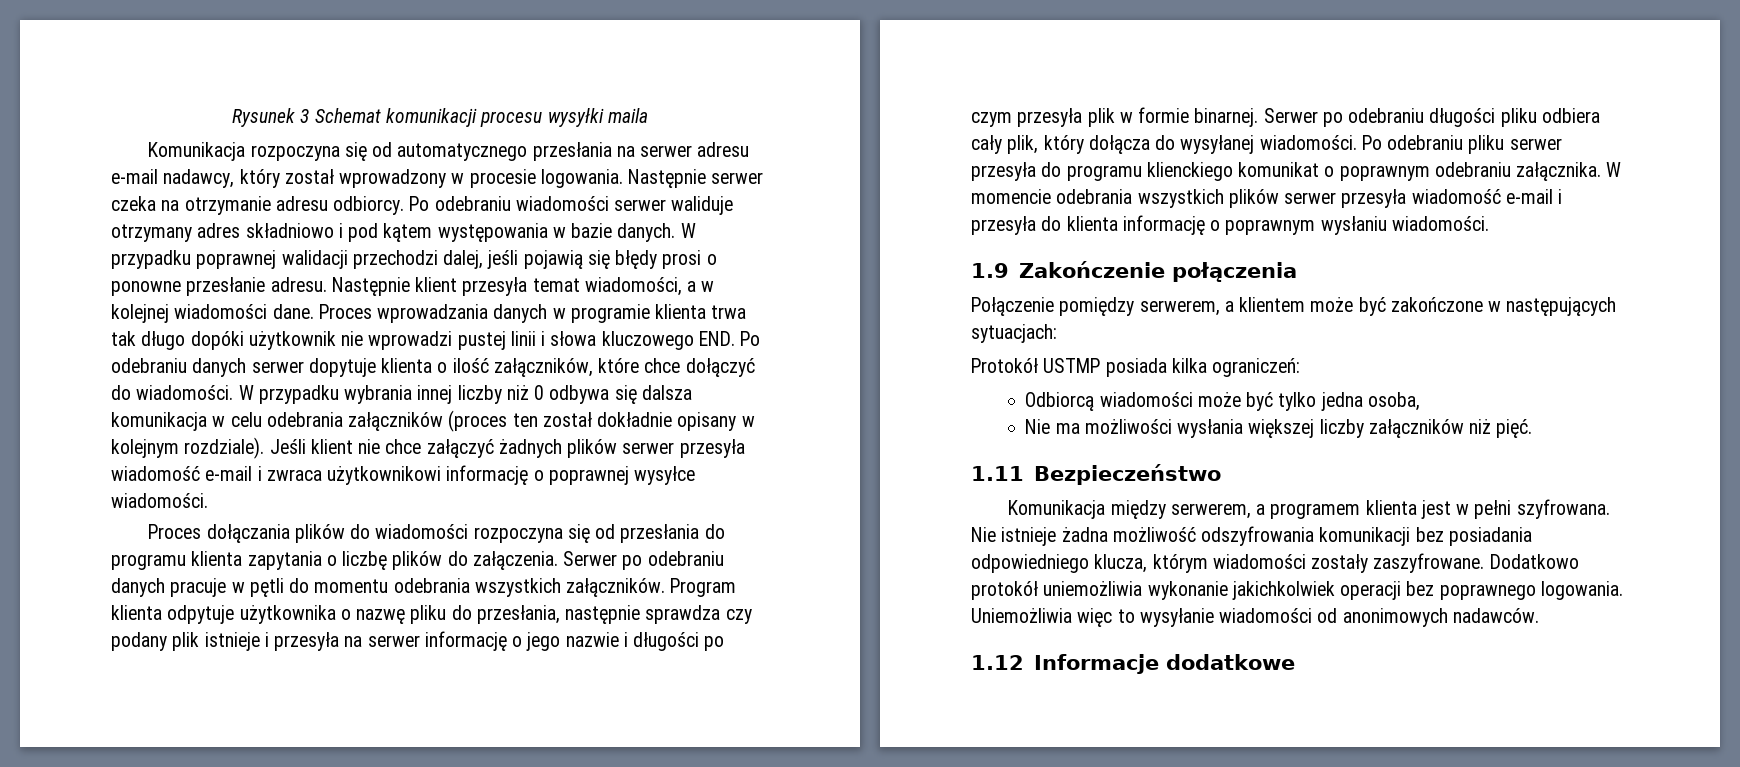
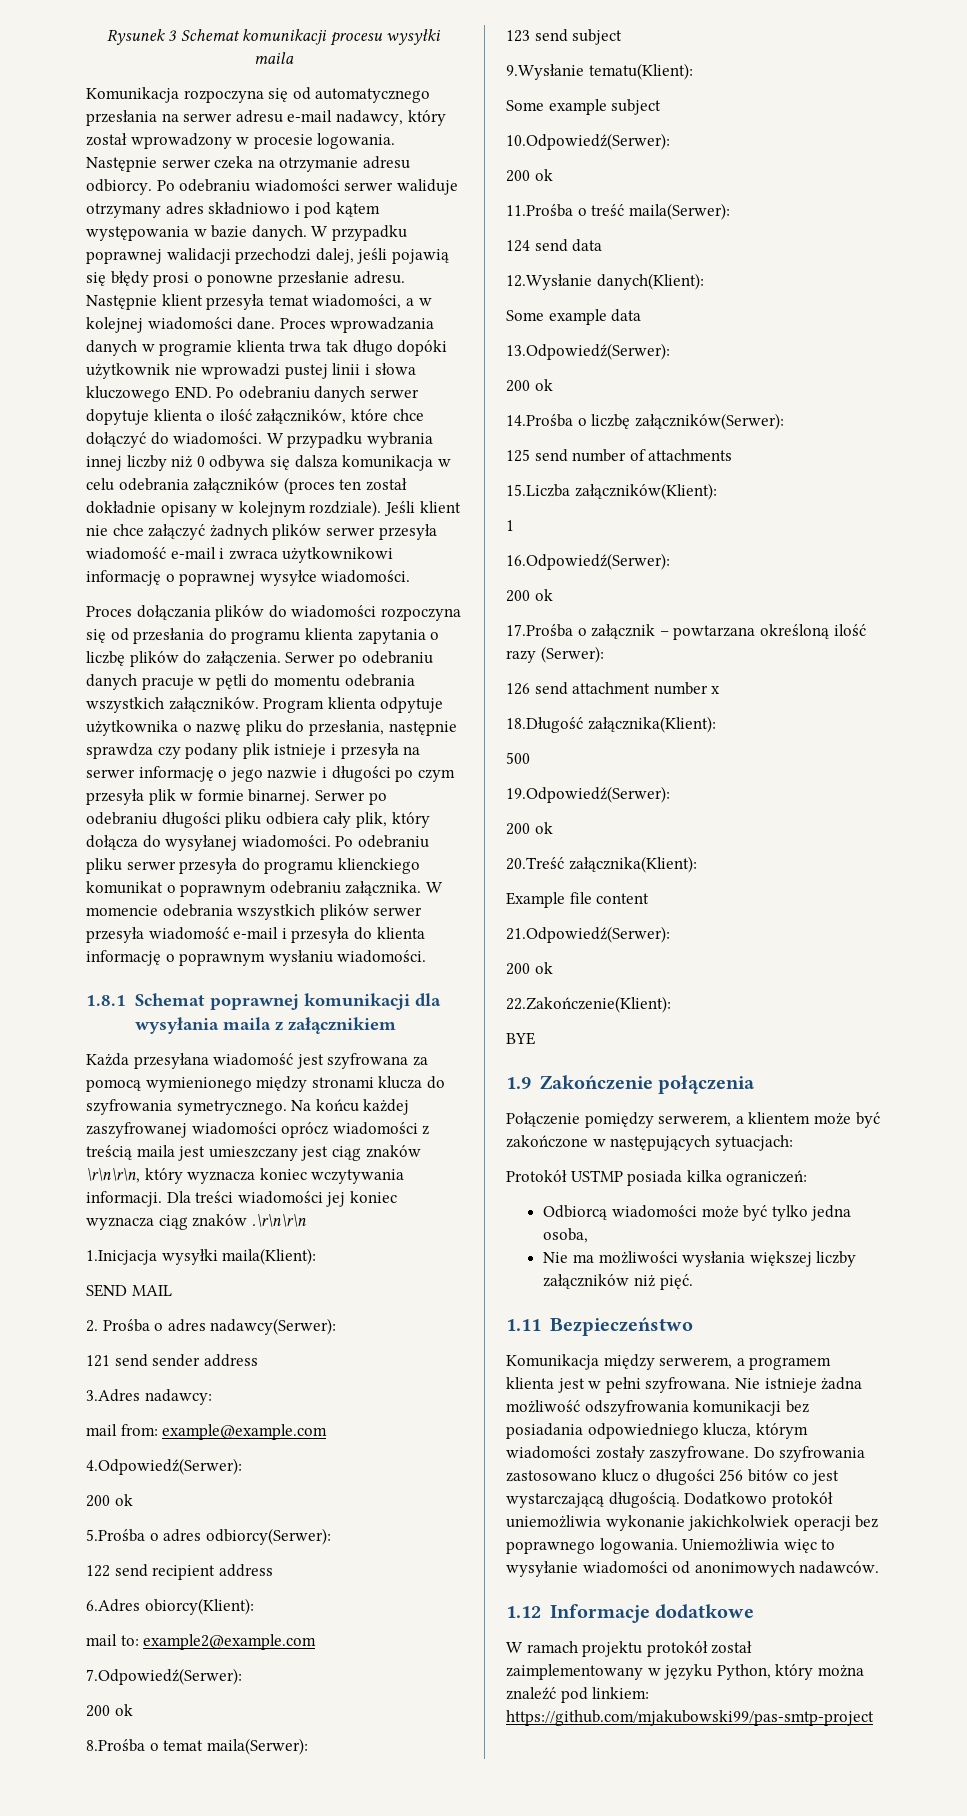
(1489, 223) none -> [86,993,441,1010] [134,1017,396,1034] [86,1053,428,1069] [86,1076,445,1092] [86,1099,410,1115] [86,1122,430,1138] [86,1145,421,1161] [86,1168,405,1184] [86,1191,397,1207] [86,1214,306,1230] [86,1248,317,1265] [86,1284,172,1297] [86,1318,337,1335] [86,1354,258,1367] [86,1389,212,1405] [86,1424,328,1440] [86,1458,242,1475] [86,1494,133,1507] [86,1528,331,1545] [86,1564,273,1580] [86,1598,254,1615] [86,1634,317,1650] [86,1668,242,1685] [86,1704,133,1717] [86,1738,308,1755] [506,29,623,45] [506,63,693,80] [506,99,662,115] [506,133,670,150] [506,169,553,182] [506,203,730,220] [506,239,603,252] [506,273,704,290] [506,309,642,325] [506,343,670,360] [506,379,553,392] [506,413,784,430] [506,449,733,462] [506,483,717,500] [506,520,514,531] [506,553,670,570] [506,589,553,602] [506,624,866,640] [506,646,604,663] [506,682,721,695] [506,716,716,733] [506,752,530,764] [506,786,670,803] [506,822,553,835] [506,856,697,873] [506,892,650,908] [506,926,670,943] [506,962,553,975] [506,996,671,1013] [506,1032,535,1045] // 1.8.1 Schemat poprawnej komunikacji dla wysyłania maila z załącznikiem // Każda przesyłana wiadomość jest szyfrowana za pomocą wymienionego między stronami klucza do szyfrowania symetrycznego. Na końcu każdej zaszyfrowanej wiadomości oprócz wiadomości z treścią maila jest umieszczany jest ciąg znaków \r\n\r\n, który wyznacza koniec wczytywania informacji. Dla treści wiadomości jej koniec wyznacza ciąg znaków .\r\n\r\n // 1.Inicjacja wysyłki maila(Klient): // SEND MAIL // 2. Prośba o adres nadawcy(Serwer): // 121 send sender address // 3.Adres nadawcy: // mail from: example@example.com // 4.Odpowiedź(Serwer): // 200 ok // 5.Prośba o adres odbiorcy(Serwer): // 122 send recipient address // 6.Adres obiorcy(Klient): // mail to: example2@example.com // 7.Odpowiedź(Serwer): // 200 ok // 8.Prośba o temat maila(Serwer): // 123 send subject // 9.Wysłanie tematu(Klient): // Some example subject // 10.Odpowiedź(Serwer): // 200 ok // 11.Prośba o treść maila(Serwer): // 124 send data // 12.Wysłanie danych(Klient): // Some example data // 13.Odpowiedź(Serwer): // 200 ok // 14.Prośba o liczbę załączników(Serwer): // 125 send number of attachments // 15.Liczba załączników(Klient): // 1 // 16.Odpowiedź(Serwer): // 200 ok // 17.Prośba o załącznik – powtarzana określoną ilość razy (Serwer): // 126 send attachment number x // 18.Długość załącznika(Klient): // 500 // 19.Odpowiedź(Serwer): // 200 ok // 20.Treść załącznika(Klient): // Example file content // 21.Odpowiedź(Serwer): // 200 ok // 22.Zakończenie(Klient): // BYE
(1485, 563) none -> [753,1446,866,1462] [506,1469,840,1485] [506,1492,680,1508] Do szyfrowania zastosowano klucz o długości 256 bitów co jest wystarczającą długością.
(1295, 662) none -> [506,1641,753,1657] [506,1664,864,1680] [506,1687,650,1703] [506,1710,874,1726] // W ramach projektu protokół został zaimplementowany w języku Python, który można znaleźć pod linkiem: https://github.com/mjakubowski99/pas-smtp-project

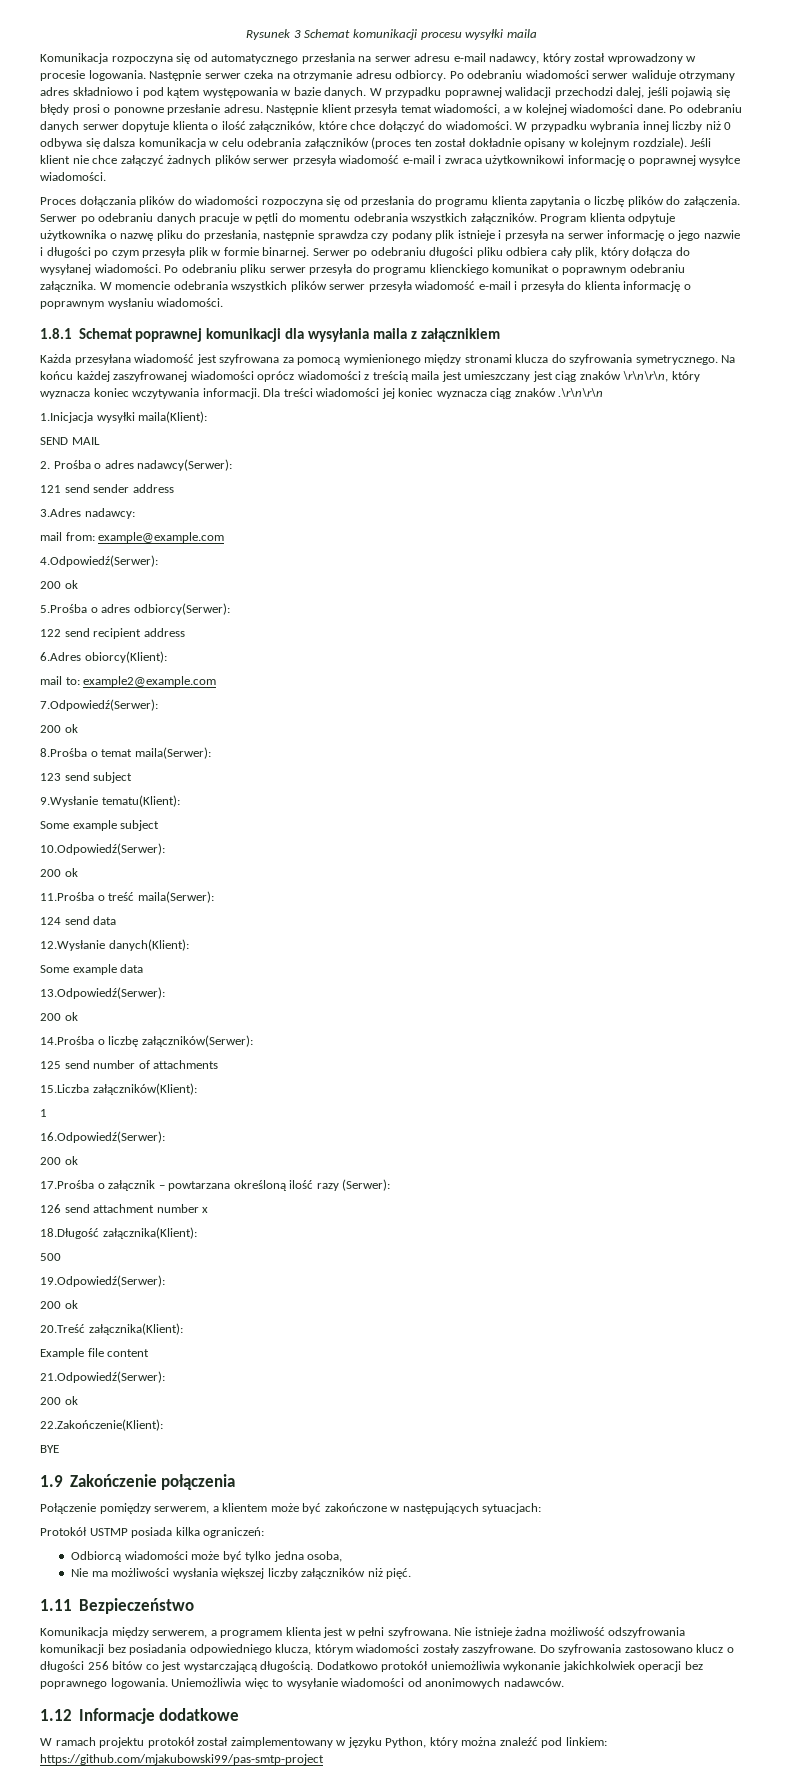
[279,317,435,333] [86,340,448,356] [86,363,416,379] [86,386,212,402] Proces wprowadzania danych w programie klienta trwa tak długo dopóki użytkownik nie wprowadzi pustej linii i słowa kluczowego END. -> (666, 108) none

